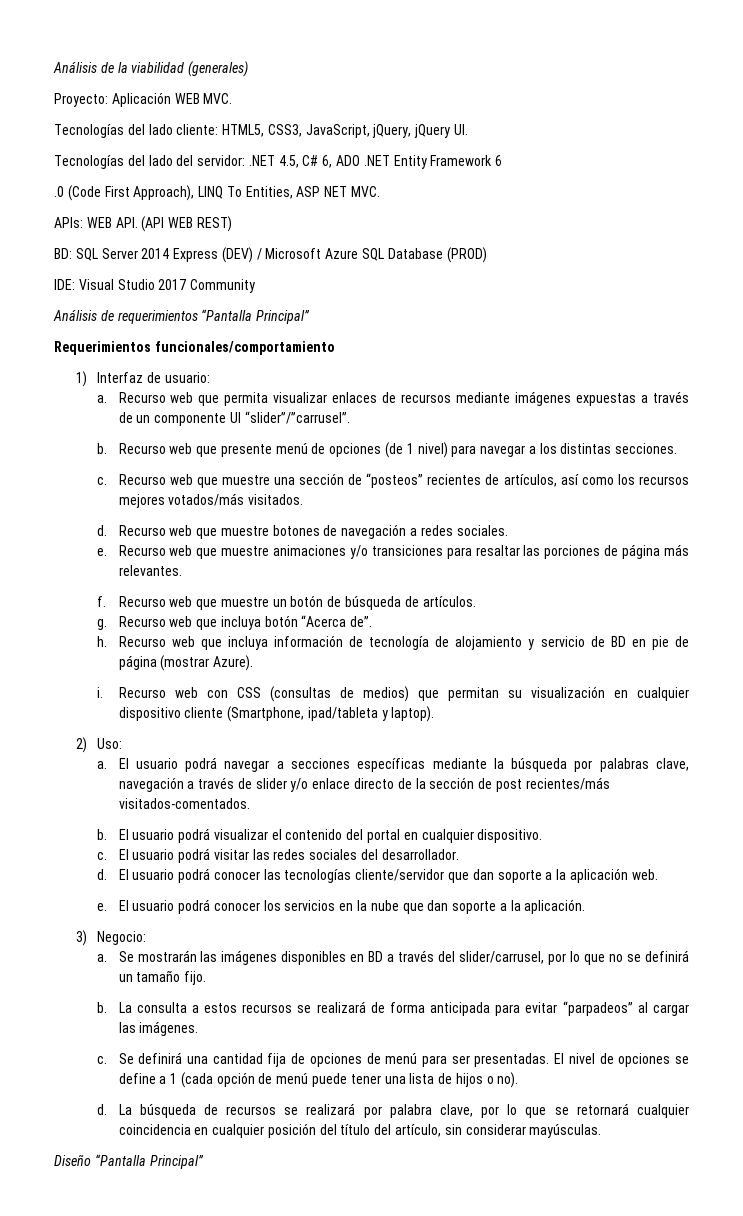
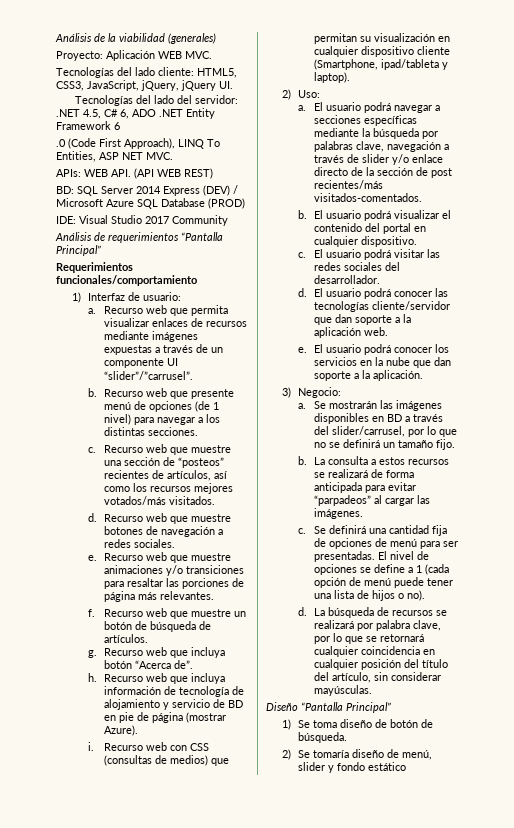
(204, 1162) none -> [281,719,433,730] [297,732,347,743] [281,749,432,760] [297,762,406,773] // 1) Se toma diseño de botón de búsqueda. // 2) Se tomaría diseño de menú, slider y fondo estático

